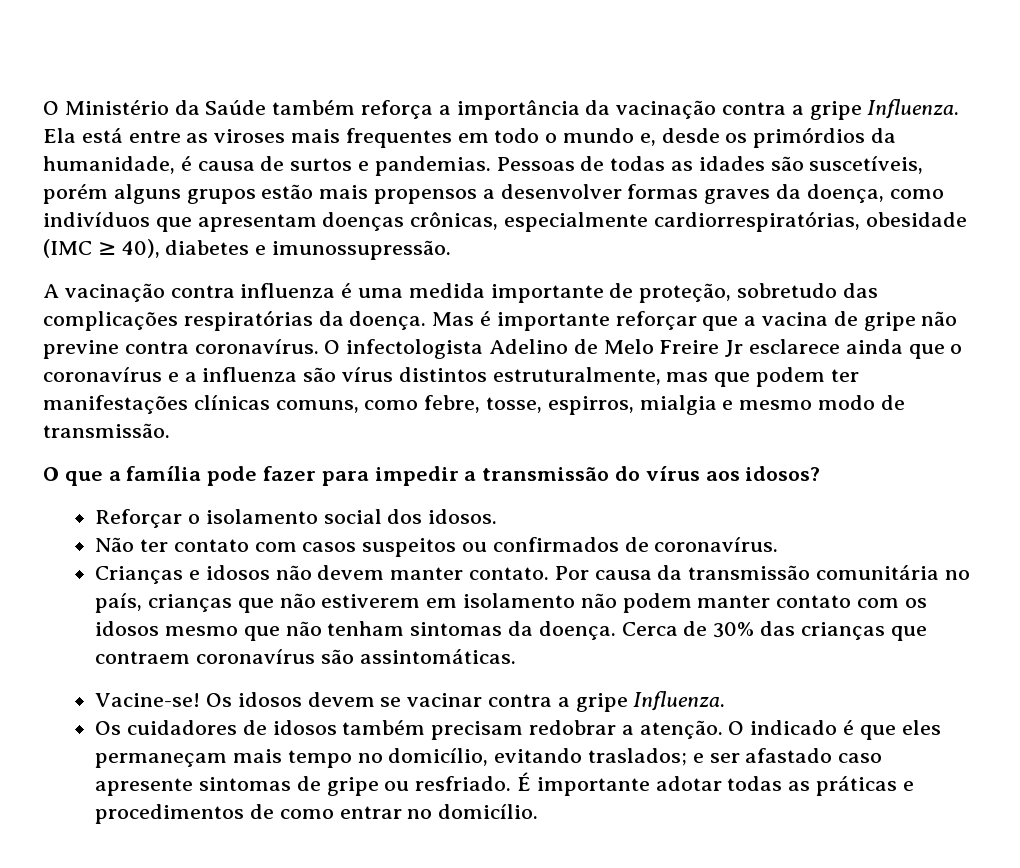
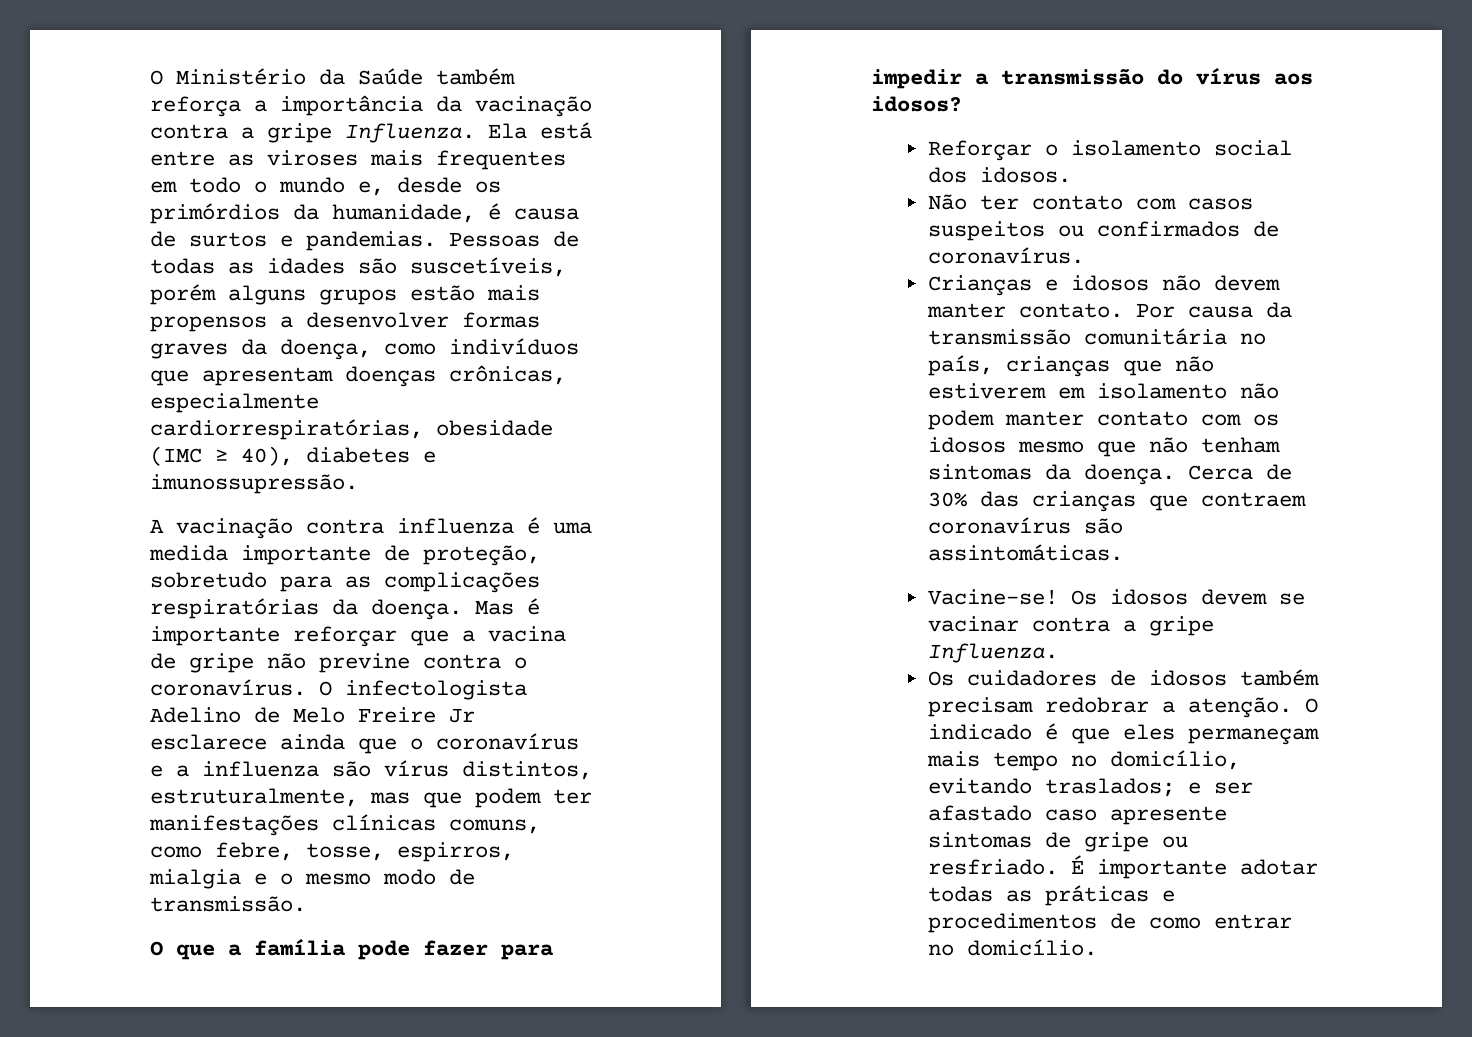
[842,283,878,298] das -> [280,576,371,592] para as
(189, 347) none -> [514,657,527,669] o
[398,367,487,382] distintos -> [462,761,592,780] distintos,
(734, 405) none -> [280,873,293,885] o

